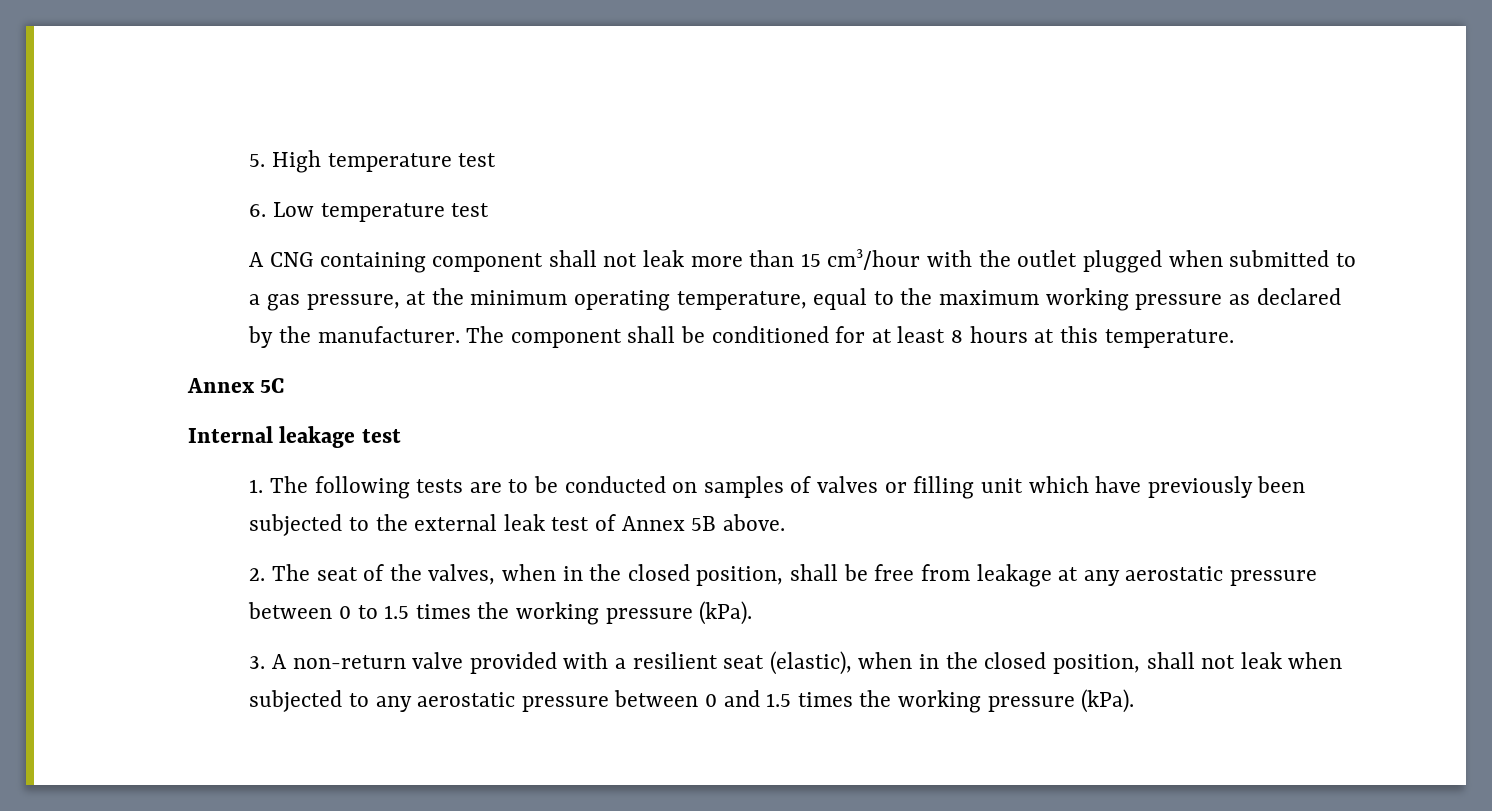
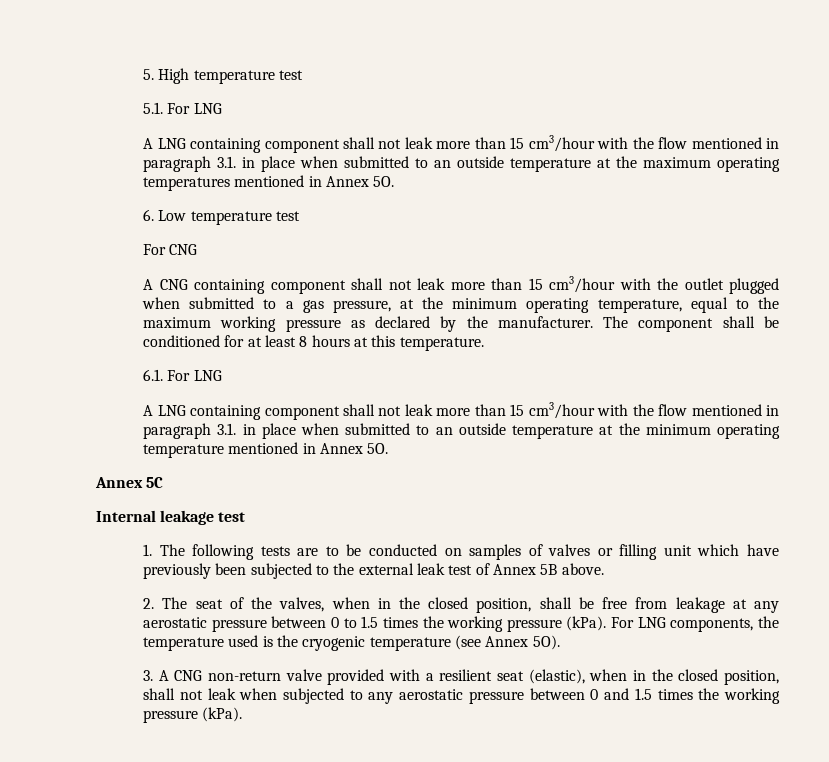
(497, 160) none -> [143,102,222,114] [143,135,779,153] [143,156,781,172] [143,175,395,191] // 5.1. For LNG // A LNG containing component shall not leak more than 15 cm3/hour with the flow mentioned in paragraph 3.1. in place when submitted to an outside temperature at the maximum operating temperatures mentioned in Annex 5O.
(490, 210) none -> [143,244,198,255] // For CNG
(1234, 338) none -> [143,369,222,381] [143,402,779,420] [143,423,780,439] [143,442,389,458] // 6.1. For LNG // A LNG containing component shall not leak more than 15 cm3/hour with the flow mentioned in paragraph 3.1. in place when submitted to an outside temperature at the minimum operating temperature mentioned in Annex 5O.
(753, 613) none -> [611,616,779,632] [143,635,560,651] For LNG components, the temperature used is the cryogenic temperature (see Annex 5O).
(287, 661) none -> [174,670,203,681] CNG

